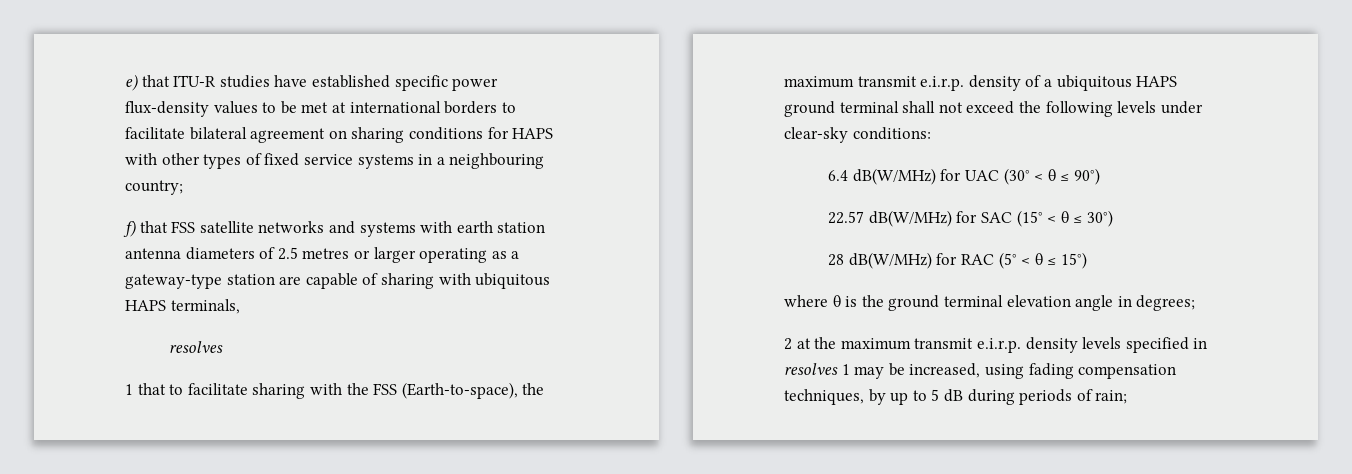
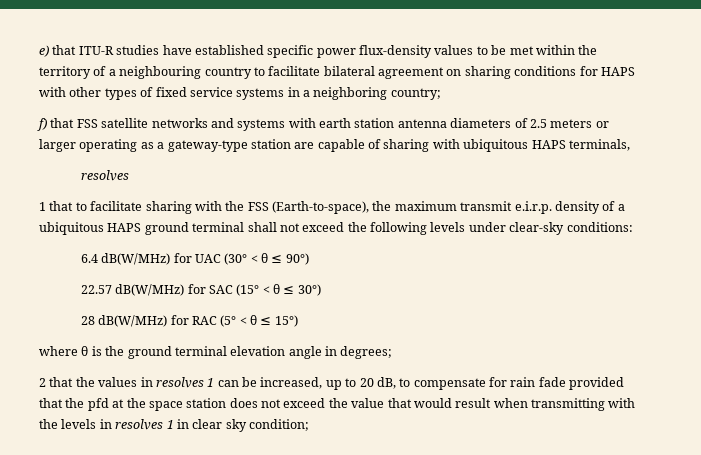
[331,101,498,114] at international borders -> [535,45,598,55] [39,66,252,79] within the territory of a neighbouring country
[449,153,545,169] neighbouring -> [313,87,388,100] neighboring
[302,248,350,259] metres -> [550,119,593,128] meters
[796,337,1208,353] [784,363,885,379] at the maximum transmit e.i.r.p. density levels specified in resolves 1 may -> [49,377,239,388] that the values in resolves 1 can
[984,363,1177,379] [784,389,1128,405] using fading compensation techniques, by up to 5 dB during periods of rain; -> [325,377,625,390] [39,398,636,411] [39,419,309,432] up to 20 dB, to compensate for rain fade provided that the pfd at the space station does not exceed the value that would result when transmitting with the levels in resolves 1 in clear sky condition;

